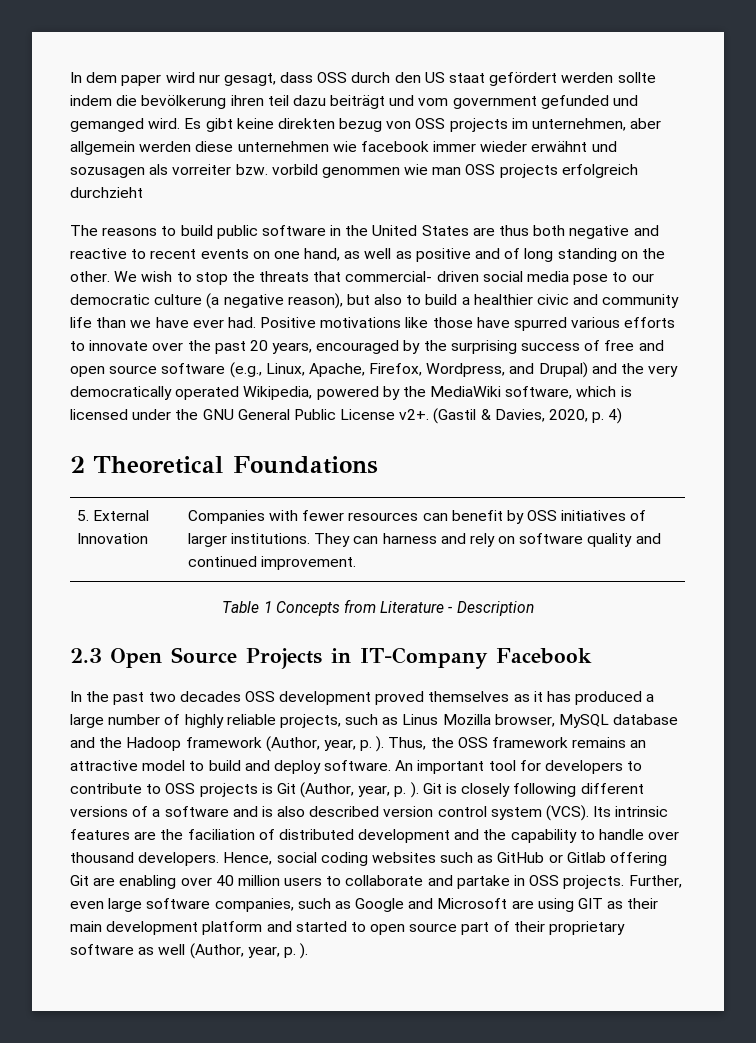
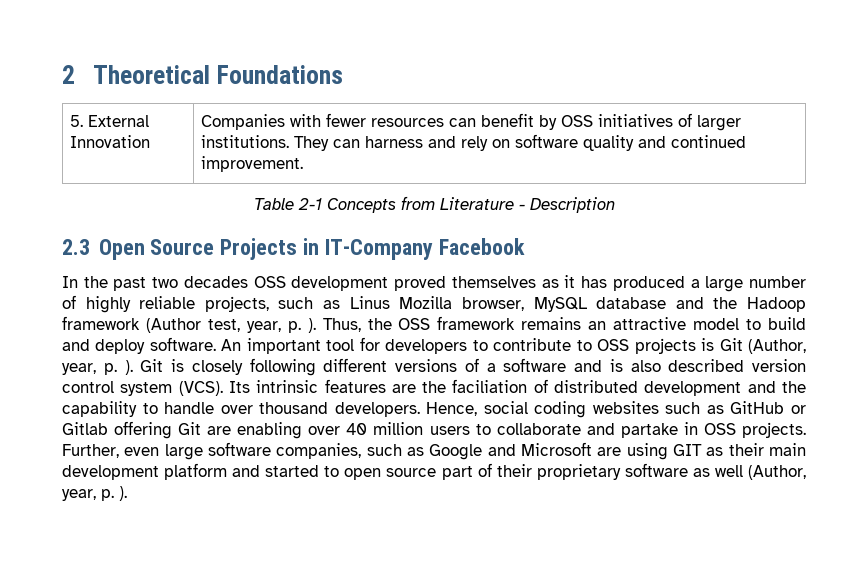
[70,72,656,86] [70,95,639,109] [70,118,662,132] [70,141,617,155] [70,164,638,178] [70,187,143,198] [70,225,659,239] [70,248,665,262] [70,271,654,285] [70,293,680,309] [70,317,676,331] [70,340,664,354] [70,362,679,378] [70,386,632,400] [70,408,623,424] In dem paper wird nur gesagt, dass OSS durch den US staat gefördert werden sollte indem die bevölkerung ihren teil dazu beiträgt und vom government gefunded und gemanged wird. Es gibt keine direkten bezug von OSS projects im unternehmen, aber allgemein werden diese unternehmen wie facebook immer wieder erwähnt und sozusagen als vorreiter bzw. vorbild genommen wie man OSS projects erfolgreich durchzieht // The reasons to build public software in the United States are thus both negative and reactive to recent events on one hand, as well as positive and of long standing on the other. We wish to stop the threats that commercial- driven social media pose to our democratic culture (a negative reason), but also to build a healthier civic and community life than we have ever had. Positive motivations like those have spurred various efforts to innovate over the past 20 years, encouraged by the surprising success of free and open source software (e.g., Linux, Apache, Firefox, Wordpress, and Drupal) and the very democratically operated Wikipedia, powered by the MediaWiki software, which is licensed under the GNU General Public License v2+. (Gastil & Davies, 2020, p. 4) // -> (62, 74) none
[263,601,272,613] 1 -> [297,198,322,210] 2-1
[265,736,320,752] (Author, -> [145,318,240,333] (Author test,

